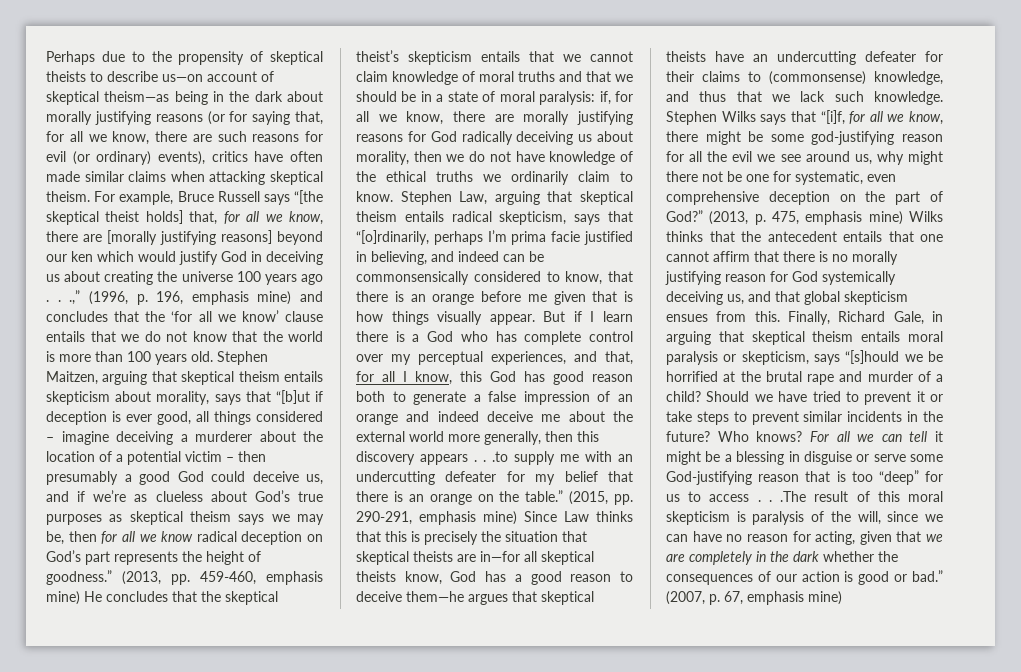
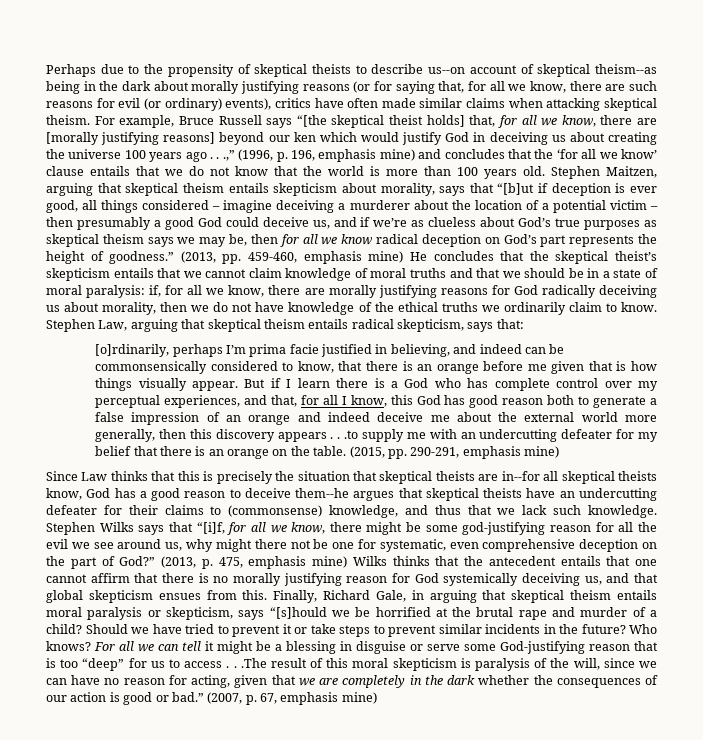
[162,74,203,82] us—on -> [428,67,466,74] us--on
[104,91,170,102] theism—as -> [595,64,657,74] theism--as
[608,211,633,222] [356,230,429,245] that “[o]rdinarily, -> [496,319,524,329] [95,344,170,357] that: // [o]rdinarily,
[525,490,564,502] table.” -> [313,446,347,456] table.
(517, 518) none -> (560, 452) //
[480,551,520,562] in—for -> [501,471,540,481] in--for
[406,591,464,602] them—he -> [295,488,350,498] them--he

